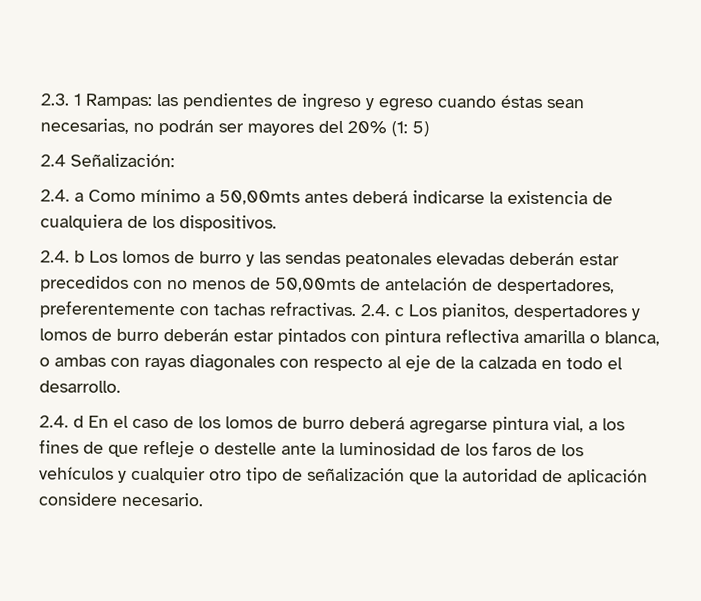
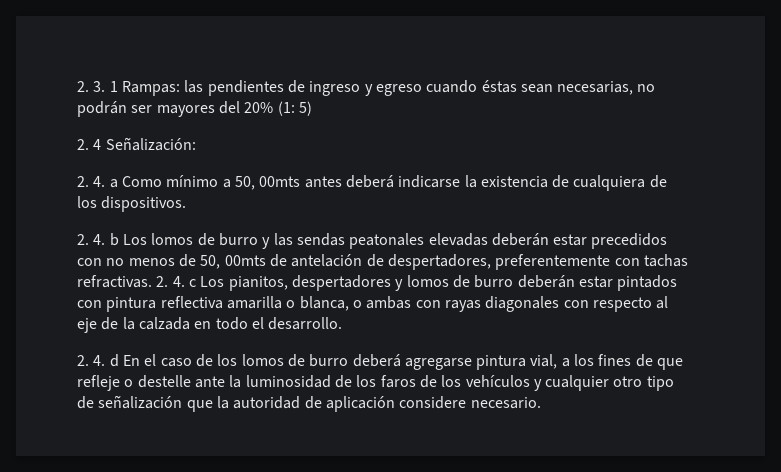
[40,93,70,106] 2.3. -> [77,81,106,92] 2. 3.
[40,154,66,167] 2.4 -> [77,139,102,150] 2. 4
[40,189,70,202] 2.4. -> [77,176,106,187] 2. 4.
[219,190,300,205] 50,00mts -> [234,176,301,190] 50, 00mts
[40,250,70,263] 2.4. -> [77,234,106,245] 2. 4.
[275,277,356,293] 50,00mts -> [200,255,266,269] 50, 00mts
[360,304,390,317] 2.4. -> [156,276,185,287] 2. 4.
[39,415,69,428] 2.4. -> [77,355,106,366] 2. 4.

